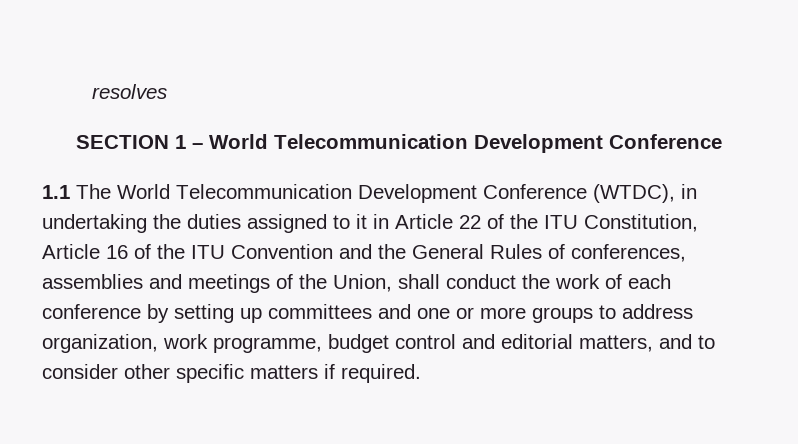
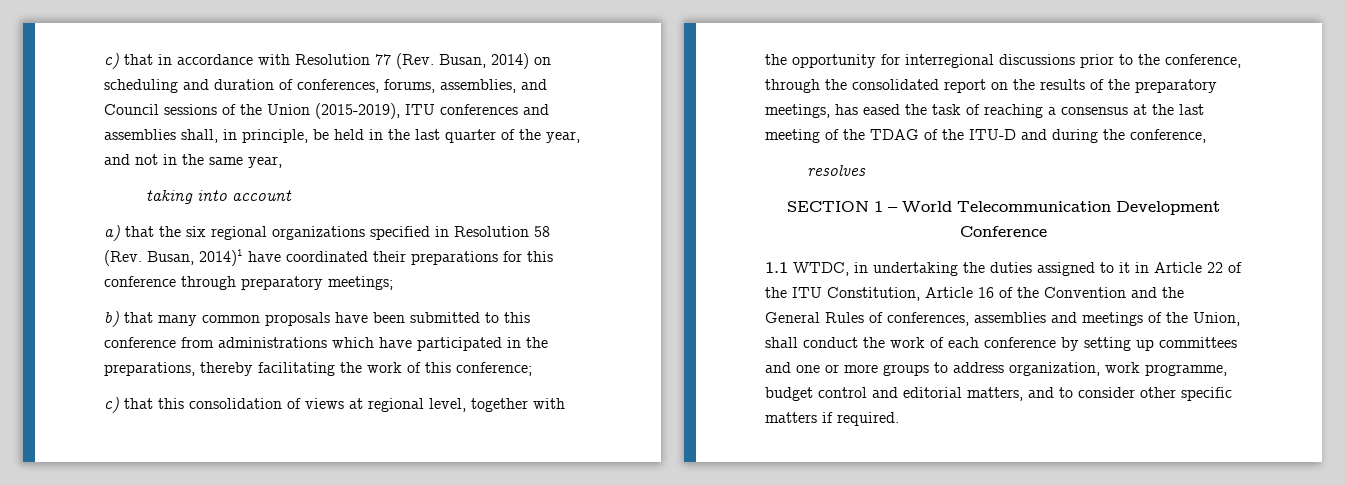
(91, 91) none -> [104,53,551,69] [104,79,547,93] [104,103,549,119] [104,129,580,143] [104,154,282,168] [146,190,293,204] [104,225,550,241] [104,249,553,266] [104,276,393,290] [104,311,530,327] [104,337,548,351] [104,362,532,376] [104,397,565,413] [765,54,1241,68] [765,79,1217,93] [765,104,1204,118] [765,129,1206,143] c) that in accordance with Resolution 77 (Rev. Busan, 2014) on scheduling and duration of conferences, forums, assemblies, and Council sessions of the Union (2015-2019), ITU conferences and assemblies shall, in principle, be held in the last quarter of the year, and not in the same year, // taking into account // a) that the six regional organizations specified in Resolution 58 (Rev. Busan, 2014)1 have coordinated their preparations for this conference through preparatory meetings; // b) that many common proposals have been submitted to this conference from administrations which have participated in the preparations, thereby facilitating the work of this conference; // c) that this consolidation of views at regional level, together with the opportunity for interregional discussions prior to the conference, through the consolidated report on the results of the preparatory meetings, has eased the task of reaching a consensus at the last meeting of the TDAG of the ITU-D and during the conference, //
[76,184,675,203] The World Telecommunication Development Conference (WTDC), -> [793,262,849,276] WTDC,
[191,245,225,259] ITU -> (1039, 292) none

